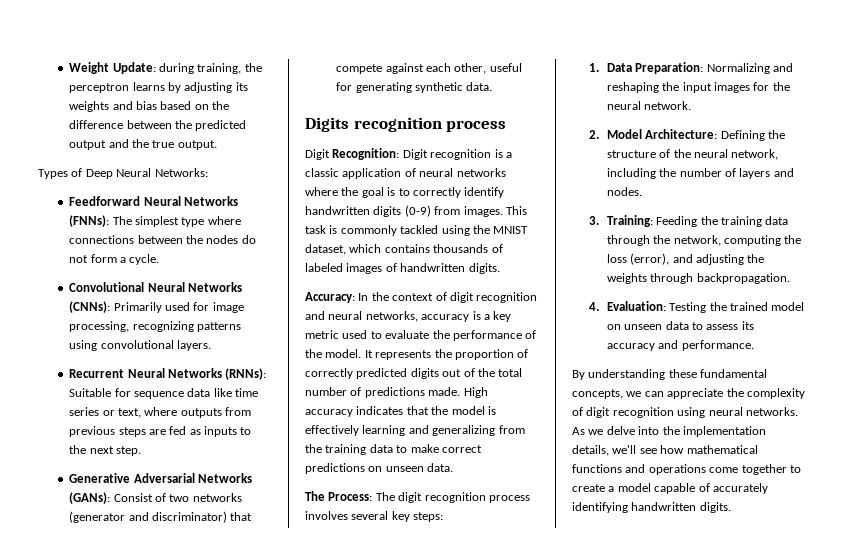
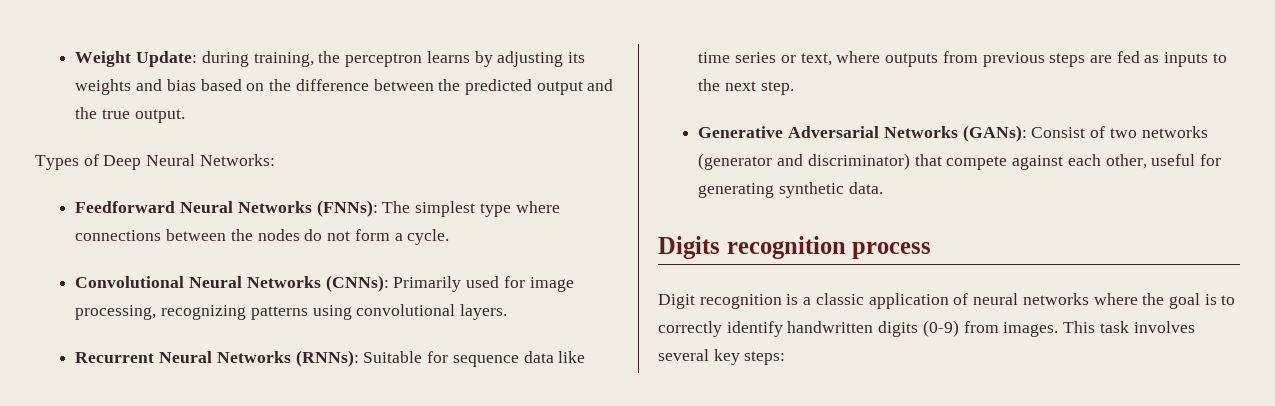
[332,148,428,160] Recognition: Digit -> (695, 301) none
[329,225,529,236] [305,244,503,255] [305,263,500,274] [305,292,538,303] [305,311,512,322] [305,330,537,341] [305,349,529,360] [305,368,523,379] [305,387,488,398] [305,406,496,417] [305,425,525,436] [305,444,482,455] [305,463,454,474] [305,491,530,503] [305,511,444,522] [589,62,793,74] [606,82,790,93] [606,101,692,110] [589,129,785,141] [606,149,779,160] [606,168,794,179] [606,187,642,196] [589,215,789,227] [606,235,802,246] [606,253,765,265] [606,273,790,284] [589,301,805,313] [606,321,754,330] [606,340,754,351] [572,369,768,380] [572,388,805,399] [572,407,798,418] [572,426,766,437] [572,445,758,456] [572,464,801,475] [572,483,768,494] [572,502,731,513] is commonly tackled using the MNIST dataset, which contains thousands of labeled images of handwritten digits. // Accuracy: In the context of digit recognition and neural networks, accuracy is a key metric used to evaluate the performance of the model. It represents the proportion of correctly predicted digits out of the total number of predictions made. High accuracy indicates that the model is effectively learning and generalizing from the training data to make correct predictions on unseen data. // The Process: The digit recognition process involves several key steps: // 1. Data Preparation: Normalizing and reshaping the input images for the neural network. // 2. Model Architecture: Defining the structure of the neural network, including the number of layers and nodes. // 3. Training: Feeding the training data through the network, computing the loss (error), and adjusting the weights through backpropagation. // 4. Evaluation: Testing the trained model on unseen data to assess its accuracy and performance. // By understanding these fundamental concepts, we can appreciate the complexity of digit recognition using neural networks. As we delve into the implementation details, we'll see how mathematical functions and operations come together to create a model capable of accurately identifying handwritten digits. -> [1133,321,1195,333] [658,349,786,365] involves several key steps:

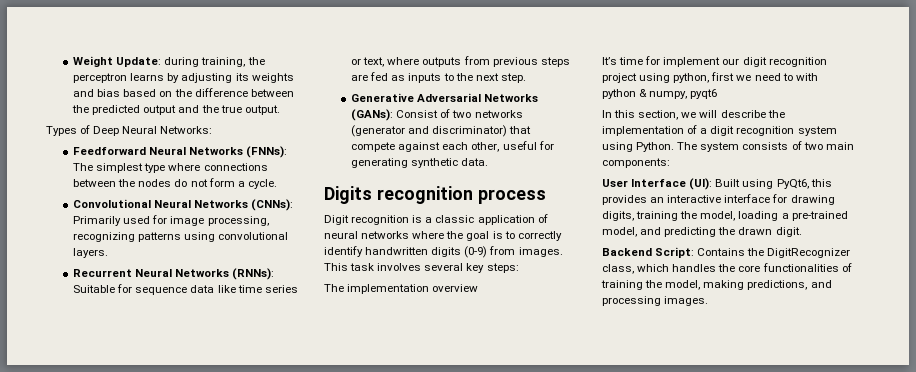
(786, 358) none -> [324,284,479,294] [602,56,827,67] [602,72,818,83] [602,89,718,99] [602,110,785,120] [602,125,837,136] [602,141,854,152] [602,158,670,168] [602,178,832,190] [602,194,835,205] [602,211,848,221] [602,227,802,237] [602,247,851,258] [602,263,852,274] [601,280,832,290] [602,296,709,306] // The implementation overview // It’s time for implement our digit recognition project using python, first we need to with python & numpy, pyqt6 // In this section, we will describe the implementation of a digit recognition system using Python. The system consists of two main components: // User Interface (UI): Built using PyQt6, this provides an interactive interface for drawing digits, training the model, loading a pre-trained model, and predicting the drawn digit. // Backend Script: Contains the DigitRecognizer class, which handles the core functionalities of training the model, making predictions, and processing images.

